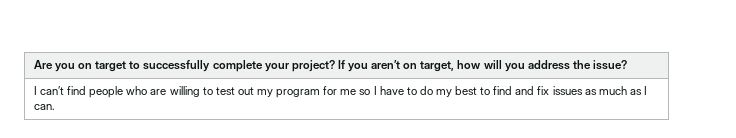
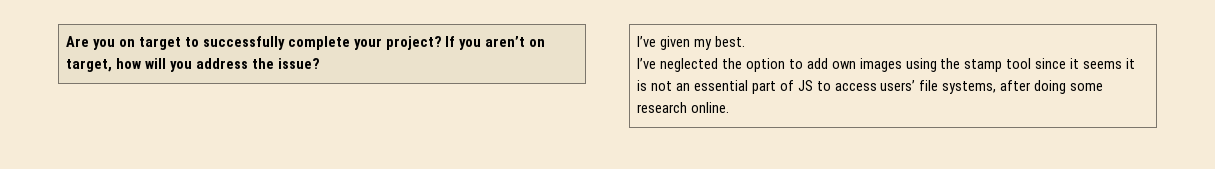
[33,86,647,98] [33,104,55,110] I can’t find people who are willing to test out my program for me so I have to do my best to find and fix issues as much as I can. -> [637,36,745,50] [637,58,1135,72] [637,80,1104,94] [637,102,730,113] I’ve given my best. // I’ve neglected the option to add own images using the stamp tool since it seems it is not an essential part of JS to access users’ file systems, after doing some research online.

